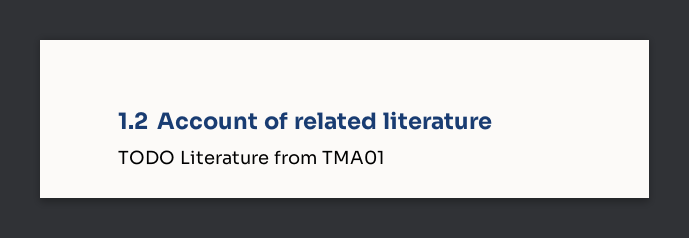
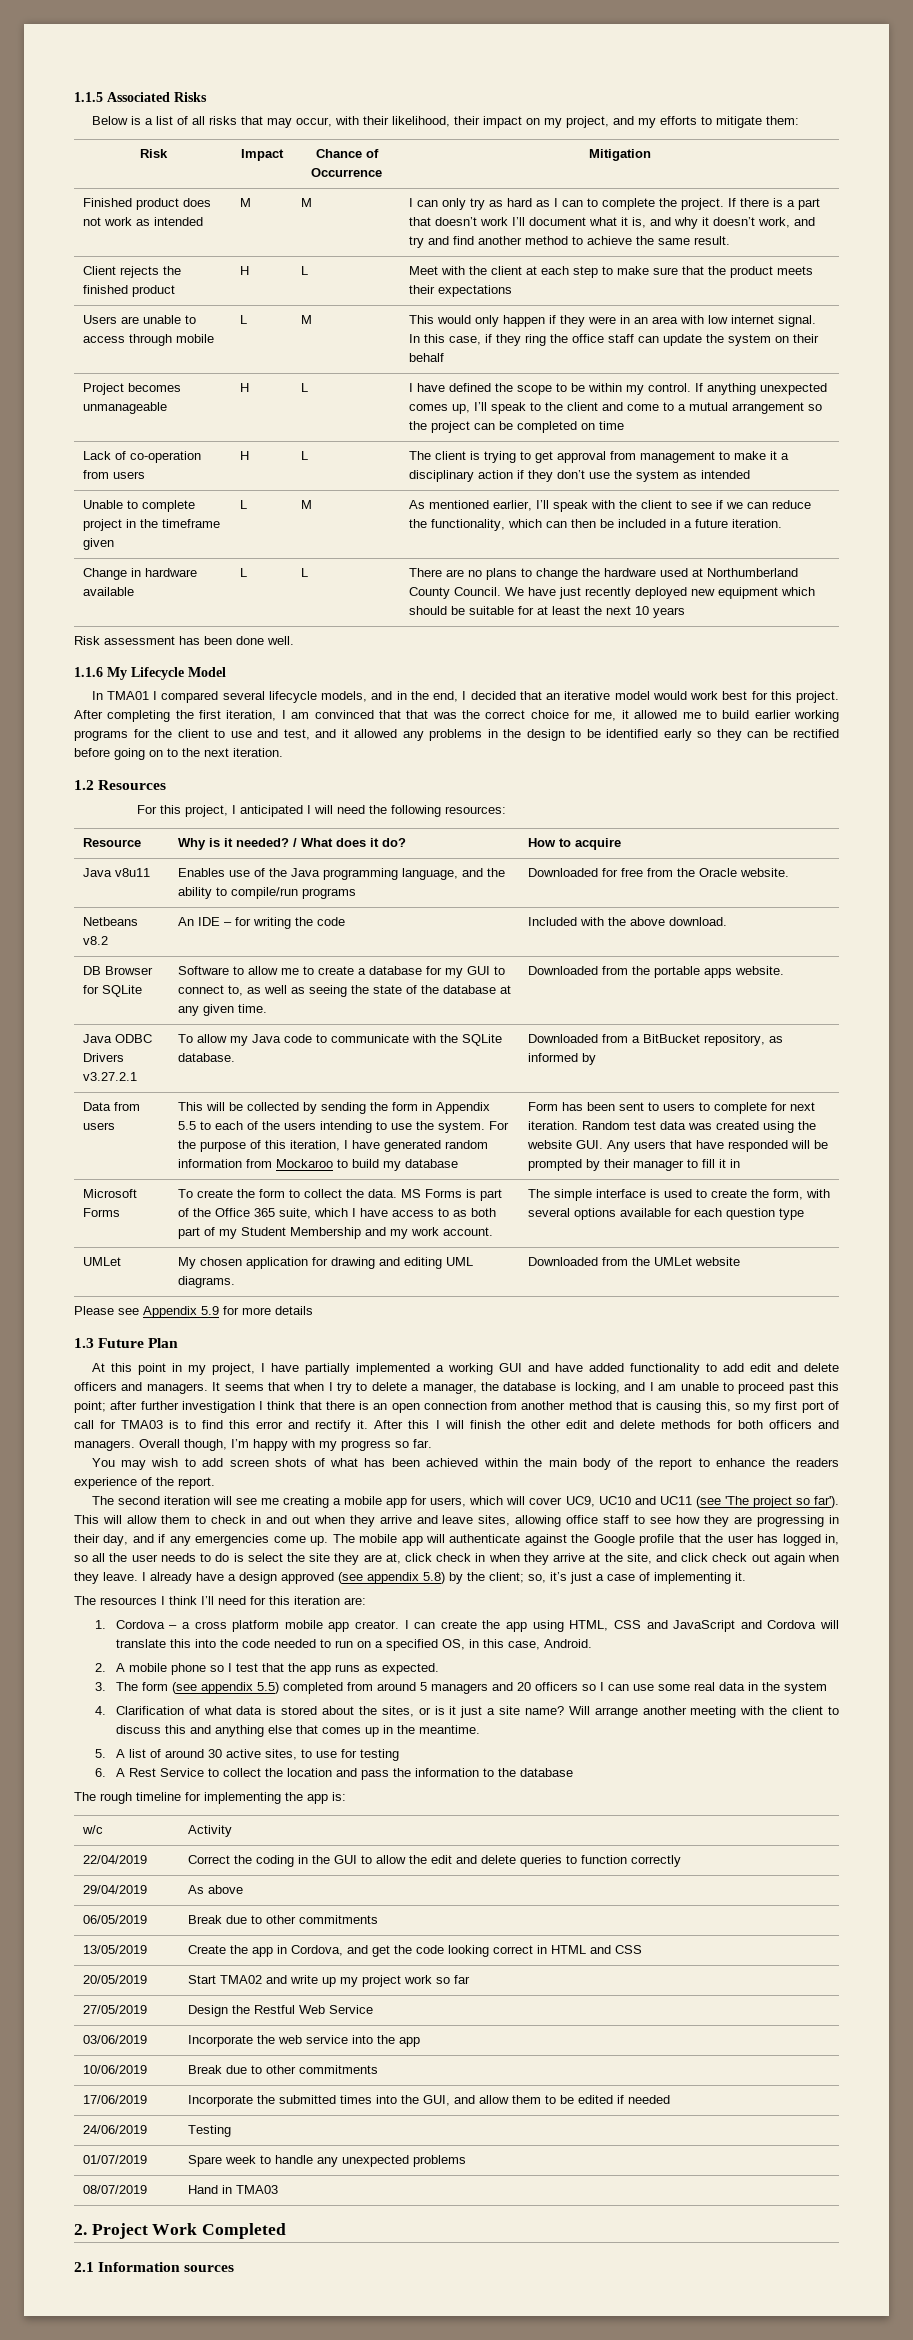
[118,111,493,130] [118,150,385,165] 1.2 Account of related literature // TODO Literature from TMA01 -> [74,92,207,102] [91,116,799,128] [139,149,168,158] [241,149,284,161] [315,149,379,158] [311,168,382,177] [588,149,651,161] [82,198,211,210] [82,217,203,226] [239,198,251,207] [300,198,312,207] [408,198,820,210] [408,217,815,229] [408,236,730,248] [82,266,181,278] [82,285,175,297] [239,266,249,275] [300,266,308,275] [408,266,813,278] [408,285,512,297] [82,315,196,324] [82,334,214,346] [239,315,247,324] [300,315,312,324] [408,315,816,327] [408,334,819,346] [408,353,444,362] [82,383,181,395] [82,402,167,414] [239,383,249,392] [300,383,308,392] [408,383,827,395] [408,402,822,414] [408,421,624,433] [82,451,201,463] [82,470,145,479] [239,451,249,460] [300,451,308,460] [408,451,789,463] [408,470,750,482] [82,500,195,512] [82,519,220,531] [82,538,114,550] [239,500,247,509] [300,500,312,509] [408,500,811,512] [408,519,782,531] [82,568,197,580] [82,587,134,596] [239,568,247,577] [300,568,308,577] [408,568,798,580] [408,587,815,599] [408,606,685,618] [74,636,294,645] [74,667,226,680] [91,691,839,703] [74,710,840,722] [74,729,839,741] [74,748,283,760] [74,780,167,790] [136,805,506,817] [82,838,141,847] [177,838,406,850] [527,838,621,850] [82,868,150,877] [177,868,505,880] [177,887,356,899] [527,868,789,877] [82,917,138,926] [82,936,108,945] [177,917,345,929] [527,917,727,926] [82,966,153,975] [82,985,142,997] [177,966,505,978] [177,985,511,997] [177,1004,267,1016] [527,966,784,978] [82,1034,152,1043] [82,1053,124,1062] [82,1072,137,1081] [177,1034,502,1046] [177,1053,235,1062] [527,1034,783,1046] [527,1053,596,1065] [82,1102,140,1111] [82,1122,115,1130] [177,1102,490,1114] [177,1121,509,1133] [177,1140,488,1152] [177,1159,458,1171] [527,1102,815,1114] [527,1121,816,1133] [526,1140,828,1152] [527,1159,740,1171] [82,1189,137,1198] [82,1208,120,1217] [177,1189,502,1201] [177,1208,496,1219] [177,1227,493,1239] [527,1189,830,1201] [527,1208,804,1220] [82,1257,121,1266] [177,1257,473,1269] [177,1276,235,1288] [527,1257,740,1266] [74,1306,313,1318] [74,1338,179,1348] [91,1363,840,1375] [74,1382,839,1394] [74,1401,839,1413] [74,1420,839,1432] [74,1439,432,1451] [91,1458,839,1470] [74,1477,215,1489] [91,1496,839,1508] [74,1515,840,1527] [74,1534,840,1546] [74,1553,839,1565] [74,1572,746,1584] [74,1596,366,1605] [94,1620,839,1632] [115,1639,592,1651] [94,1663,439,1675] [94,1682,827,1694] [94,1706,839,1718] [115,1725,480,1737] [94,1749,399,1761] [94,1768,573,1780] [74,1792,346,1804] [81,1825,103,1834] [187,1825,232,1837] [82,1855,147,1864] [187,1855,681,1867] [82,1885,147,1894] [187,1885,243,1894] [82,1915,147,1924] [187,1915,378,1924] [82,1945,147,1954] [187,1945,642,1957] [82,1975,147,1984] [187,1975,470,1987] [82,2005,147,2014] [187,2005,373,2017] [82,2035,147,2044] [187,2035,420,2047] [82,2065,147,2074] [187,2065,378,2074] [82,2095,147,2104] [187,2095,670,2107] [82,2125,147,2134] [187,2125,231,2137] [82,2155,147,2164] [187,2155,466,2167] [82,2185,147,2194] [187,2185,278,2194] [74,2223,287,2239] [74,2262,235,2272] 1.1.5 Associated Risks // Below is a list of all risks that may occur, with their likelihood, their impact on my project, and my efforts to mitigate them: // Risk | Impact | Chance of Occurrence | Mitigation // Finished product does not work as intended | M | M | I can only try as hard as I can to complete the project. If there is a part that doesn’t work I’ll document what it is, and why it doesn’t work, and try and find another method to achieve the same result. // Client rejects the finished product | H | L | Meet with the client at each step to make sure that the product meets their expectations // Users are unable to access through mobile | L | M | This would only happen if they were in an area with low internet signal. In this case, if they ring the office staff can update the system on their behalf // Project becomes unmanageable | H | L | I have defined the scope to be within my control. If anything unexpected comes up, I’ll speak to the client and come to a mutual arrangement so the project can be completed on time // Lack of co-operation from users | H | L | The client is trying to get approval from management to make it a disciplinary action if they don’t use the system as intended // Unable to complete project in the timeframe given | L | M | As mentioned earlier, I’ll speak with the client to see if we can reduce the functionality, which can then be included in a future iteration. // Change in hardware available | L | L | There are no plans to change the hardware used at Northumberland County Council. We have just recently deployed new equipment which should be suitable for at least the next 10 years // Risk assessment has been done well. // 1.1.6 My Lifecycle Model // In TMA01 I compared several lifecycle models, and in the end, I decided that an iterative model would work best for this project. After completing the first iteration, I am convinced that that was the correct choice for me, it allowed me to build earlier working programs for the client to use and test, and it allowed any problems in the design to be identified early so they can be rectified before going on to the next iteration. // 1.2 Resources // For this project, I anticipated I will need the following resources: // Resource | Why is it needed? / What does it do? | How to acquire // Java v8u11 | Enables use of the Java programming language, and the ability to compile/run programs | Downloaded for free from the Oracle website. // Netbeans v8.2 | An IDE – for writing the code | Included with the above download. // DB Browser for SQLite | Software to allow me to create a database for my GUI to connect to, as well as seeing the state of the database at any given time. | Downloaded from the portable apps website. // Java ODBC Drivers v3.27.2.1 | To allow my Java code to communicate with the SQLite database. | Downloaded from a BitBucket repository, as informed by // Data from users | This will be collected by sending the form in Appendix 5.5 to each of the users intending to use the system. For the purpose of this iteration, I have generated random information from Mockaroo to build my database | Form has been sent to users to complete for next iteration. Random test data was created using the website GUI. Any users that have responded will be prompted by their manager to fill it in // Microsoft Forms | To create the form to collect the data. MS Forms is part of the Office 365 suite, which I have access to as both part of my Student Membership and my work account. | The simple interface is used to create the form, with several options available for each question type // UMLet | My chosen application for drawing and editing UML diagrams. | Downloaded from the UMLet website // Please see Appendix 5.9 for more details // 1.3 Future Plan // At this point in my project, I have partially implemented a working GUI and have added functionality to add edit and delete officers and managers. It seems that when I try to delete a manager, the database is locking, and I am unable to proceed past this point; after further investigation I think that there is an open connection from another method that is causing this, so my first port of call for TMA03 is to find this error and rectify it. After this I will finish the other edit and delete methods for both officers and managers. Overall though, I’m happy with my progress so far. // You may wish to add screen shots of what has been achieved within the main body of the report to enhance the readers experience of the report. // The second iteration will see me creating a mobile app for users, which will cover UC9, UC10 and UC11 (see 'The project so far'). This will allow them to check in and out when they arrive and leave sites, allowing office staff to see how they are progressing in their day, and if any emergencies come up. The mobile app will authenticate against the Google profile that the user has logged in, so all the user needs to do is select the site they are at, click check in when they arrive at the site, and click check out again when they leave. I already have a design approved (see appendix 5.8) by the client; so, it’s just a case of implementing it. // The resources I think I’ll need for this iteration are: // 1. Cordova – a cross platform mobile app creator. I can create the app using HTML, CSS and JavaScript and Cordova will translate this into the code needed to run on a specified OS, in this case, Android. // 2. A mobile phone so I test that the app runs as expected. // 3. The form (see appendix 5.5) completed from around 5 managers and 20 officers so I can use some real data in the system // 4. Clarification of what data is stored about the sites, or is it just a site name? Will arrange another meeting with the client to discuss this and anything else that comes up in the meantime. // 5. A list of around 30 active sites, to use for testing // 6. A Rest Service to collect the location and pass the information to the database // The rough timeline for implementing the app is: // w/c | Activity // 22/04/2019 | Correct the coding in the GUI to allow the edit and delete queries to function correctly // 29/04/2019 | As above // 06/05/2019 | Break due to other commitments // 13/05/2019 | Create the app in Cordova, and get the code looking correct in HTML and CSS // 20/05/2019 | Start TMA02 and write up my project work so far // 27/05/2019 | Design the Restful Web Service // 03/06/2019 | Incorporate the web service into the app // 10/06/2019 | Break due to other commitments // 17/06/2019 | Incorporate the submitted times into the GUI, and allow them to be edited if needed // 24/06/2019 | Testing // 01/07/2019 | Spare week to handle any unexpected problems // 08/07/2019 | Hand in TMA03 // 2. Project Work Completed // 2.1 Information sources

